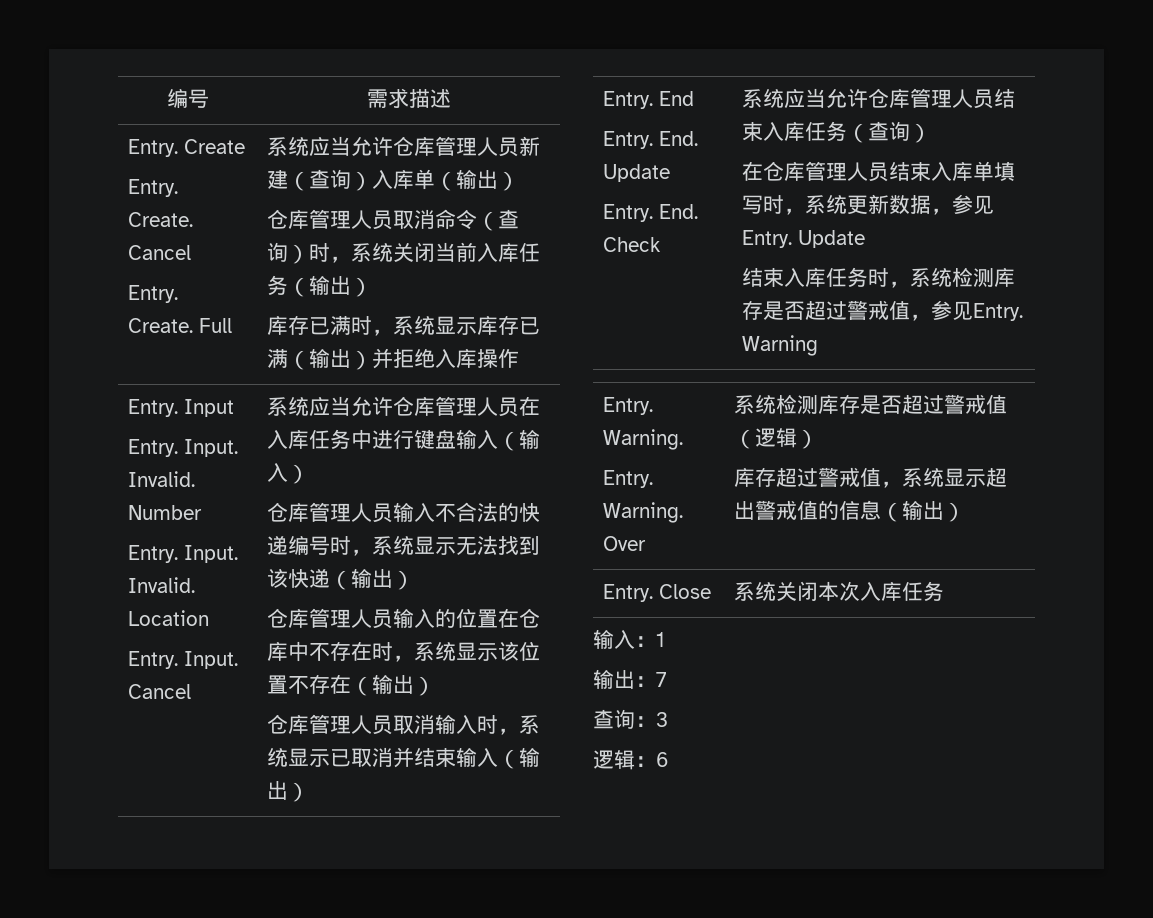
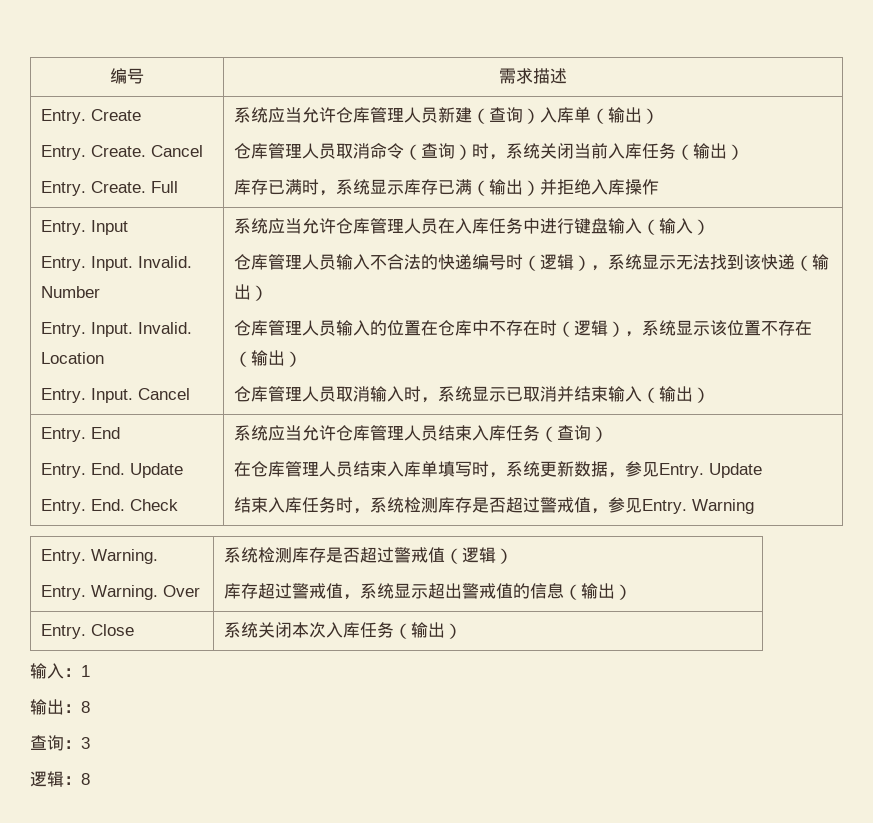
(352, 545) none -> [522,254,591,271] （逻辑）
(394, 651) none -> [556,320,625,337] （逻辑）
(945, 591) none -> [393,622,462,639] （输出）
[656,672,667,687] 7 -> [81,701,90,713] 8
[656,752,669,767] 6 -> [81,773,90,785] 8

